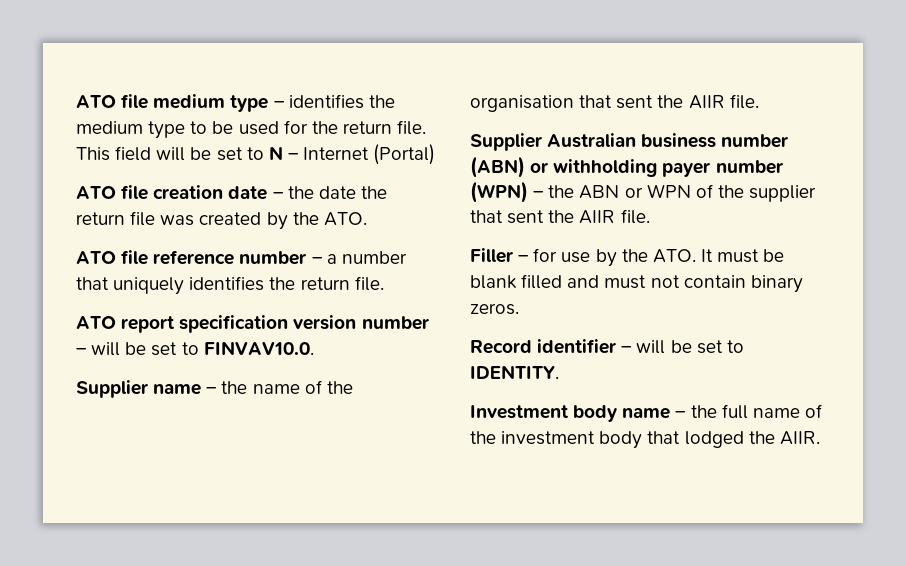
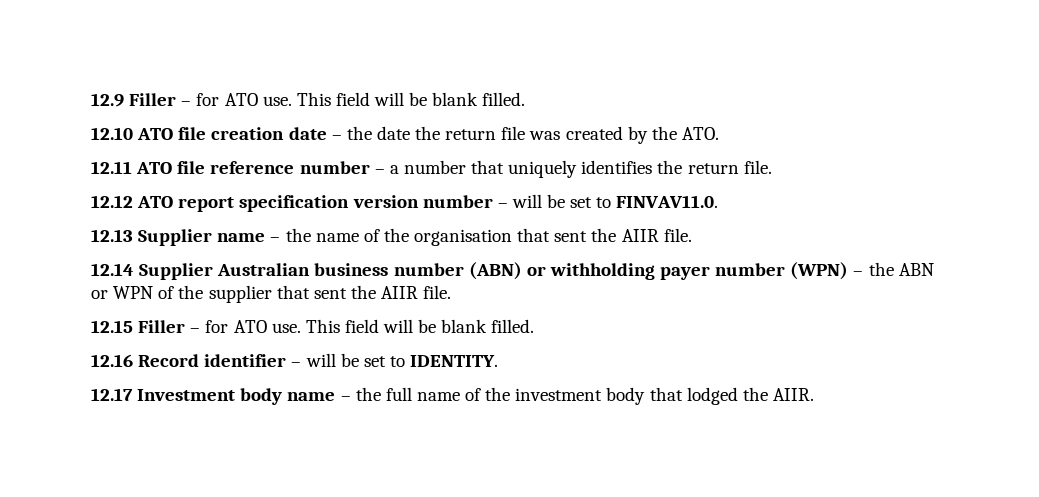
[76,94,395,112] [76,120,427,139] [76,144,436,165] ATO file medium type – identifies the medium type to be used for the return file. This field will be set to N – Internet (Portal) // -> [91,92,526,107] [91,127,133,140] 12.9 Filler – for ATO use. This field will be blank filled. // 12.10
(367, 219) none -> [91,161,132,174] 12.11
(384, 283) none -> [91,195,133,208] 12.12
[203,341,314,355] FINVAV10.0. // -> [616,195,719,208] [91,229,133,242] FINVAV11.0. // 12.13
(759, 101) none -> [91,263,134,276] 12.14
[470,248,785,267] [470,274,803,293] [470,303,519,315] Filler – for use by the ATO. It must be blank filled and must not contain binary zeros. // -> [91,319,535,333] [91,354,133,367] 12.15 Filler – for ATO use. This field will be blank filled. // 12.16
(559, 372) none -> [91,388,133,401] 12.17

